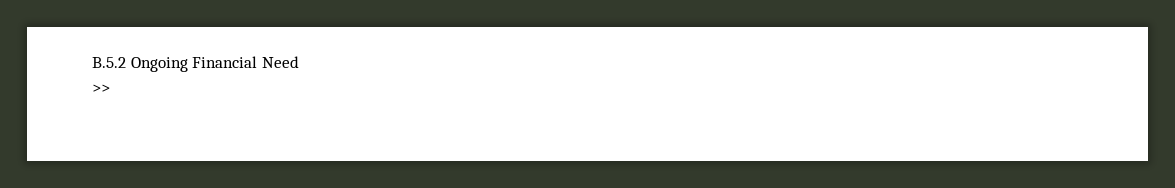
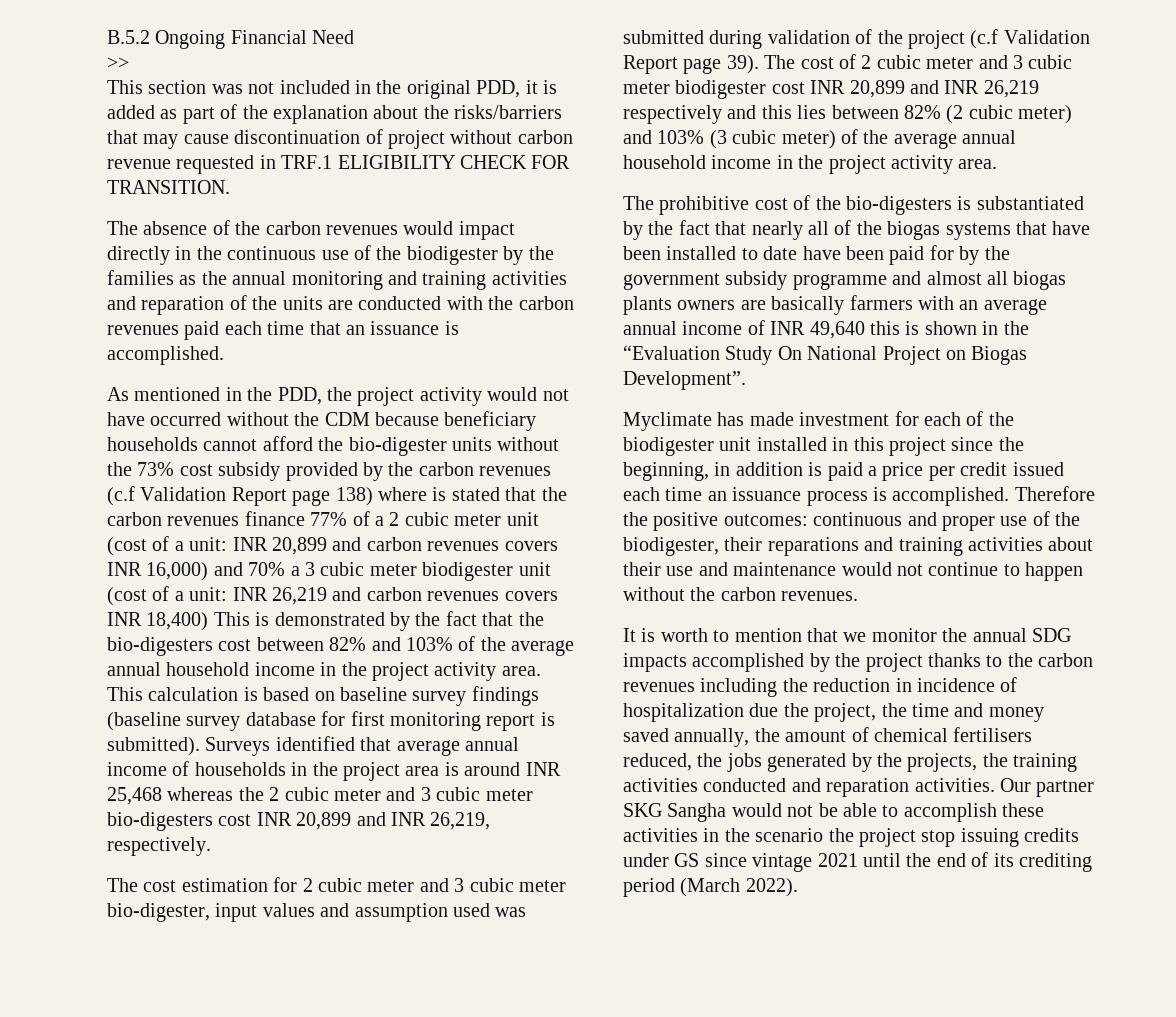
(110, 88) none -> [107,80,557,99] [107,104,563,124] [107,129,573,149] [107,155,571,174] [107,180,230,194] [107,220,515,240] [107,245,554,265] [107,270,567,290] [107,295,574,315] [107,321,459,340] [107,346,224,365] [107,387,569,406] [107,411,537,431] [107,436,560,456] [107,462,552,481] [107,486,567,506] [107,511,539,526] [107,536,558,556] [107,562,551,581] [107,586,558,606] [107,611,544,631] [107,636,575,656] [107,662,541,681] [107,686,539,706] [107,711,555,731] [107,736,519,756] [107,761,561,781] [107,787,533,805] [107,812,491,831] [107,837,211,856] [107,877,566,892] [107,903,527,922] [623,29,1090,49] [623,54,1073,74] [623,80,1039,99] [623,105,1073,124] [623,129,1017,149] [623,155,998,174] [623,195,1084,215] [623,220,1091,240] [623,245,1010,265] [623,271,1067,290] [623,295,1047,315] [623,320,1029,339] [623,345,1028,365] [623,371,746,390] [623,411,1014,431] [623,437,1024,456] [623,462,1064,481] [623,486,1095,506] [623,511,1081,531] [623,537,1094,556] [623,562,1084,581] [623,587,859,601] [623,628,1071,642] [623,653,1094,672] [623,677,1018,697] [623,703,1044,722] [623,727,1033,747] [623,753,1078,772] [623,778,1095,797] [623,803,1045,822] [623,828,1080,847] [623,852,1092,872] [623,878,798,897] // This section was not included in the original PDD, it is added as part of the explanation about the risks/barriers that may cause discontinuation of project without carbon revenue requested in TRF.1 ELIGIBILITY CHECK FOR TRANSITION. // The absence of the carbon revenues would impact directly in the continuous use of the biodigester by the families as the annual monitoring and training activities and reparation of the units are conducted with the carbon revenues paid each time that an issuance is accomplished. // As mentioned in the PDD, the project activity would not have occurred without the CDM because beneficiary households cannot afford the bio-digester units without the 73% cost subsidy provided by the carbon revenues (c.f Validation Report page 138) where is stated that the carbon revenues finance 77% of a 2 cubic meter unit (cost of a unit: INR 20,899 and carbon revenues covers INR 16,000) and 70% a 3 cubic meter biodigester unit (cost of a unit: INR 26,219 and carbon revenues covers INR 18,400) This is demonstrated by the fact that the bio-digesters cost between 82% and 103% of the average annual household income in the project activity area. This calculation is based on baseline survey findings (baseline survey database for first monitoring report is submitted). Surveys identified that average annual income of households in the project area is around INR 25,468 whereas the 2 cubic meter and 3 cubic meter bio-digesters cost INR 20,899 and INR 26,219, respectively. // The cost estimation for 2 cubic meter and 3 cubic meter bio-digester, input values and assumption used was submitted during validation of the project (c.f Validation Report page 39). The cost of 2 cubic meter and 3 cubic meter biodigester cost INR 20,899 and INR 26,219 respectively and this lies between 82% (2 cubic meter) and 103% (3 cubic meter) of the average annual household income in the project activity area. // The prohibitive cost of the bio-digesters is substantiated by the fact that nearly all of the biogas systems that have been installed to date have been paid for by the government subsidy programme and almost all biogas plants owners are basically farmers with an average annual income of INR 49,640 this is shown in the “Evaluation Study On National Project on Biogas Development”. // Myclimate has made investment for each of the biodigester unit installed in this project since the beginning, in addition is paid a price per credit issued each time an issuance process is accomplished. Therefore the positive outcomes: continuous and proper use of the biodigester, their reparations and training activities about their use and maintenance would not continue to happen without the carbon revenues. // It is worth to mention that we monitor the annual SDG impacts accomplished by the project thanks to the carbon revenues including the reduction in incidence of hospitalization due the project, the time and money saved annually, the amount of chemical fertilisers reduced, the jobs generated by the projects, the training activities conducted and reparation activities. Our partner SKG Sangha would not be able to accomplish these activities in the scenario the project stop issuing credits under GS since vintage 2021 until the end of its crediting period (March 2022).

